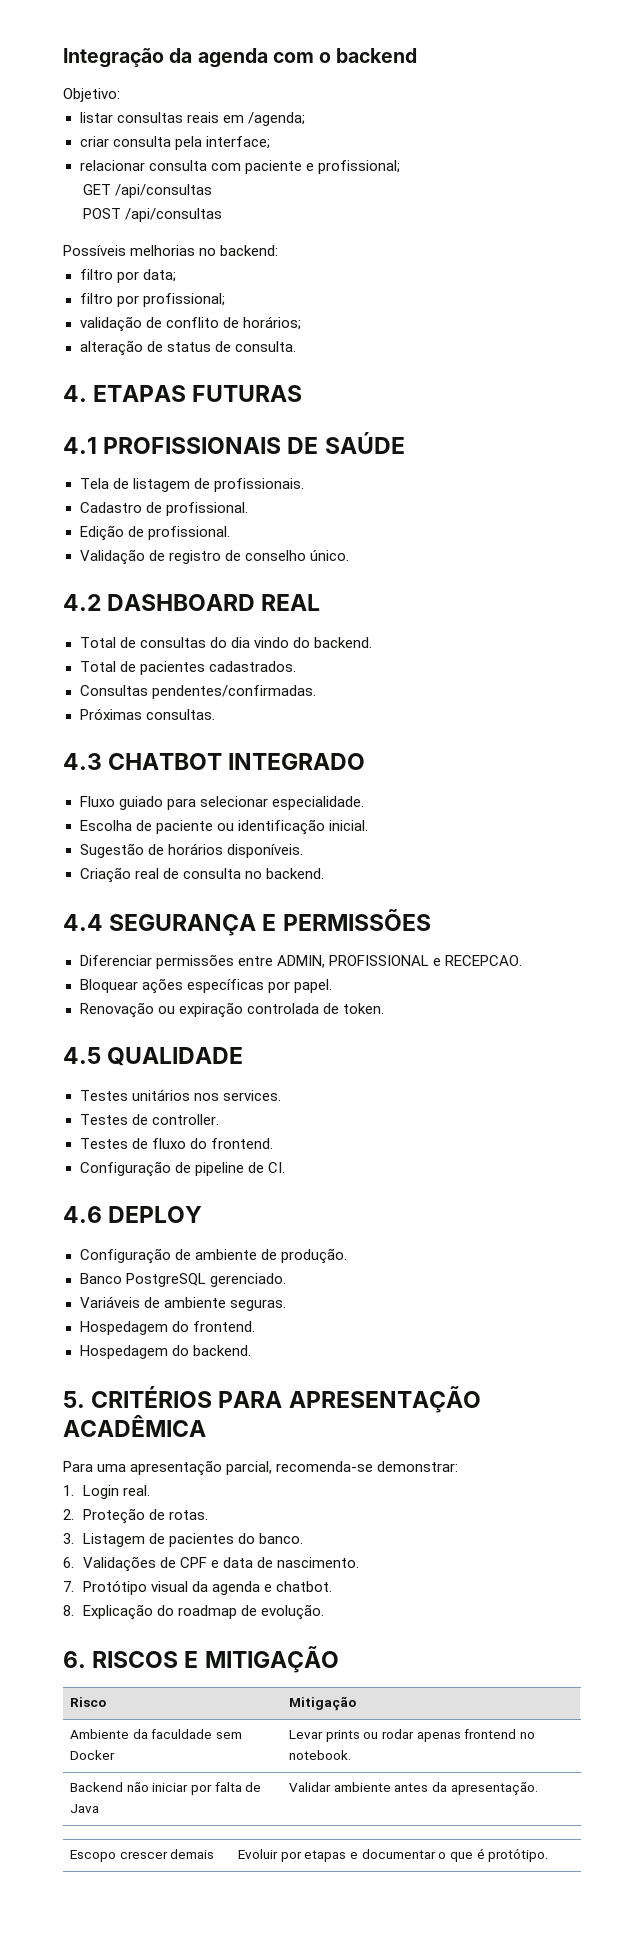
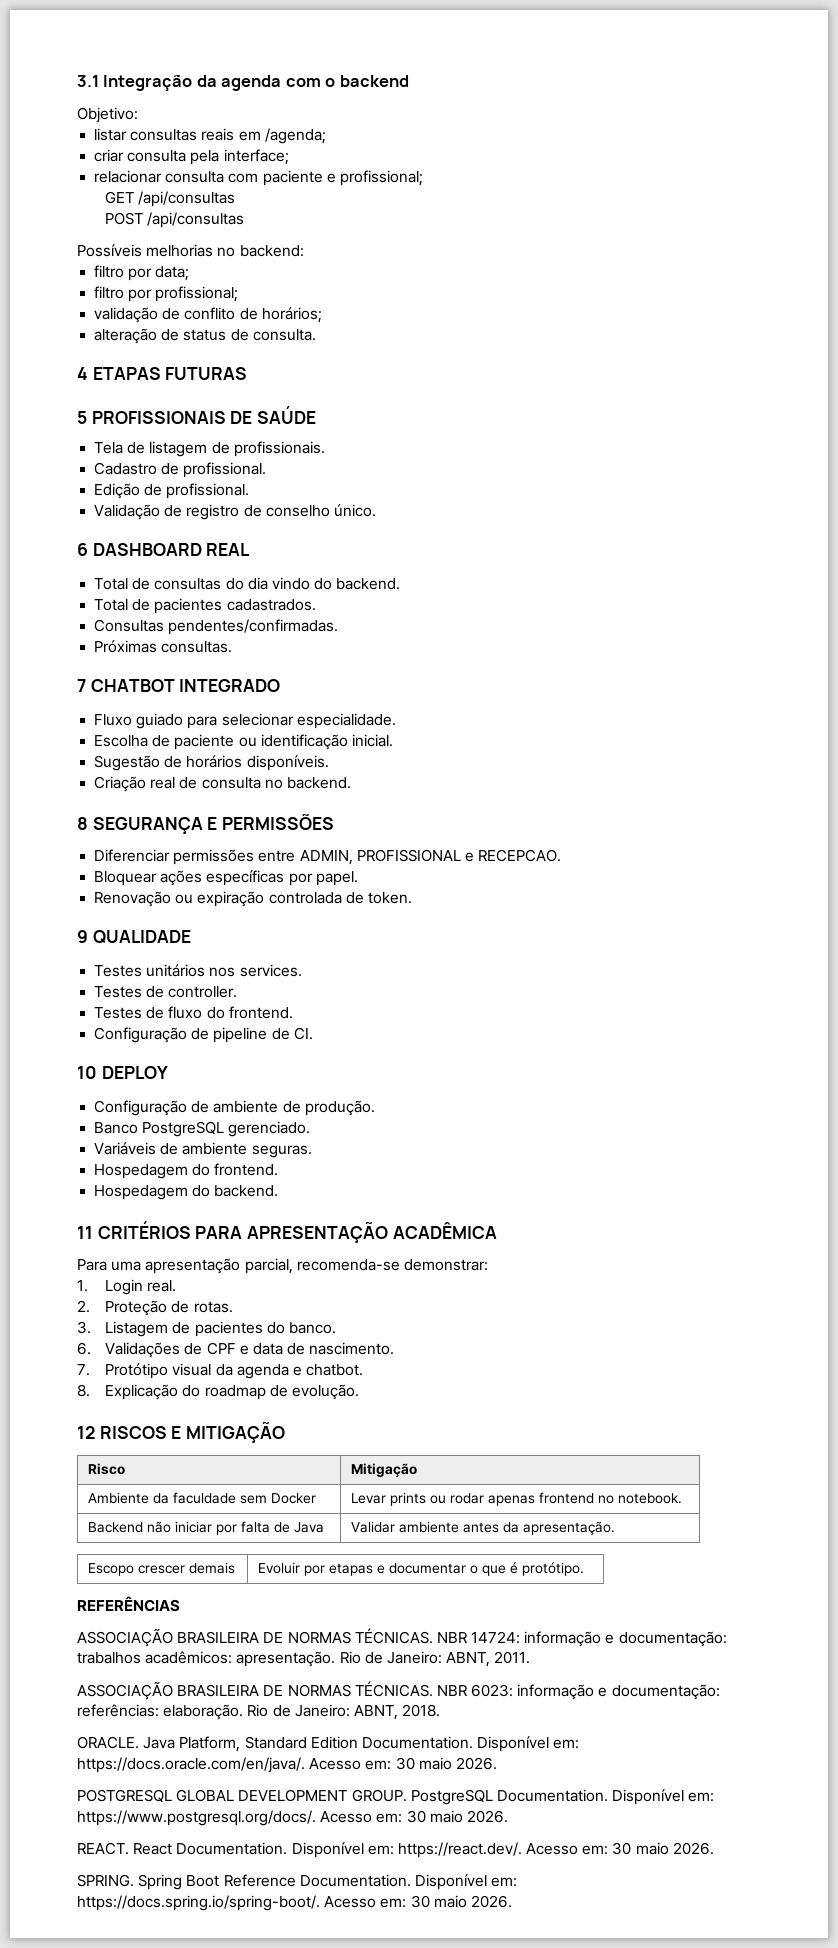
(63, 58) none -> [77,75,99,87] 3.1
[63,385,87,402] 4. -> [77,367,88,380] 4
[63,437,97,454] 4.1 -> [77,411,87,424] 5
[63,594,101,611] 4.2 -> [77,543,88,556] 6
[63,753,102,770] 4.3 -> [77,679,86,692] 7
[63,914,103,931] 4.4 -> [77,817,88,830] 8
[63,1047,101,1064] 4.5 -> [77,930,88,943] 9
[63,1206,102,1223] 4.6 -> [77,1066,97,1079] 10
[63,1391,85,1408] 5. -> [77,1226,93,1239] 11
[63,1651,86,1668] 6. -> [77,1426,95,1439] 12
(549, 1855) none -> [77,1596,180,1612] [77,1628,727,1647] [77,1651,531,1667] [77,1681,720,1700] [77,1704,441,1720] [77,1736,580,1752] [77,1757,497,1773] [77,1789,715,1805] [77,1810,508,1826] [77,1842,714,1858] [77,1874,518,1890] [77,1895,512,1911] // REFERÊNCIAS // ASSOCIAÇÃO BRASILEIRA DE NORMAS TÉCNICAS. NBR 14724: informação e documentação: trabalhos acadêmicos: apresentação. Rio de Janeiro: ABNT, 2011. // ASSOCIAÇÃO BRASILEIRA DE NORMAS TÉCNICAS. NBR 6023: informação e documentação: referências: elaboração. Rio de Janeiro: ABNT, 2018. // ORACLE. Java Platform, Standard Edition Documentation. Disponível em: https://docs.oracle.com/en/java/. Acesso em: 30 maio 2026. // POSTGRESQL GLOBAL DEVELOPMENT GROUP. PostgreSQL Documentation. Disponível em: https://www.postgresql.org/docs/. Acesso em: 30 maio 2026. // REACT. React Documentation. Disponível em: https://react.dev/. Acesso em: 30 maio 2026. // SPRING. Spring Boot Reference Documentation. Disponível em: https://docs.spring.io/spring-boot/. Acesso em: 30 maio 2026.

